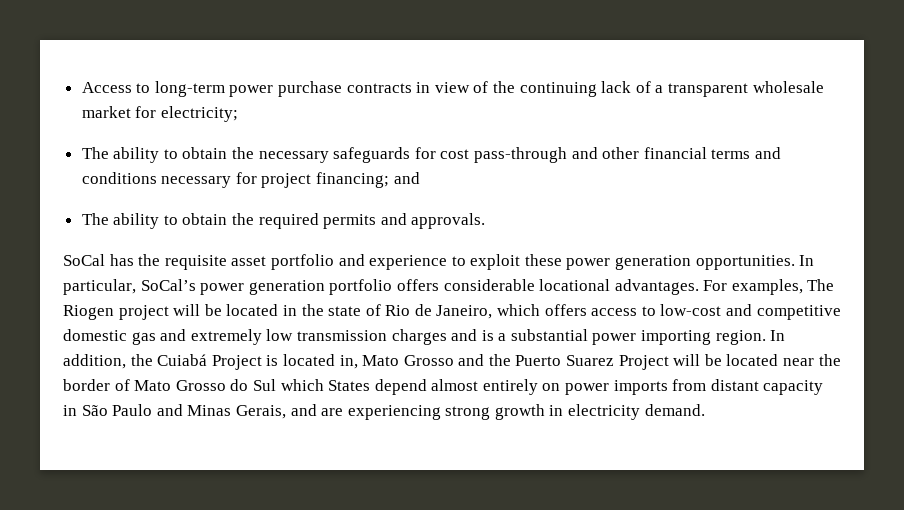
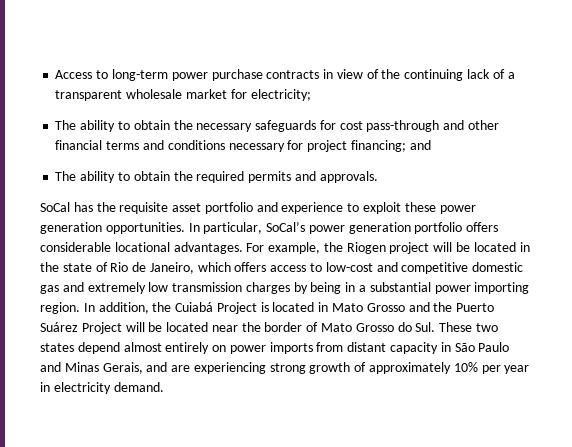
[731,279,835,295] examples, The -> [268,242,343,254] example, the
[451,329,494,341] and is -> [293,282,356,294] by being in
[339,355,358,369] in, -> [318,302,329,312] in
[566,355,615,366] Suarez -> [40,322,78,332] Suárez
[252,379,371,391] Sul which States -> [415,322,498,332] [40,343,74,352] Sul. These two states
(545, 412) none -> [354,362,530,374] of approximately 10% per year

